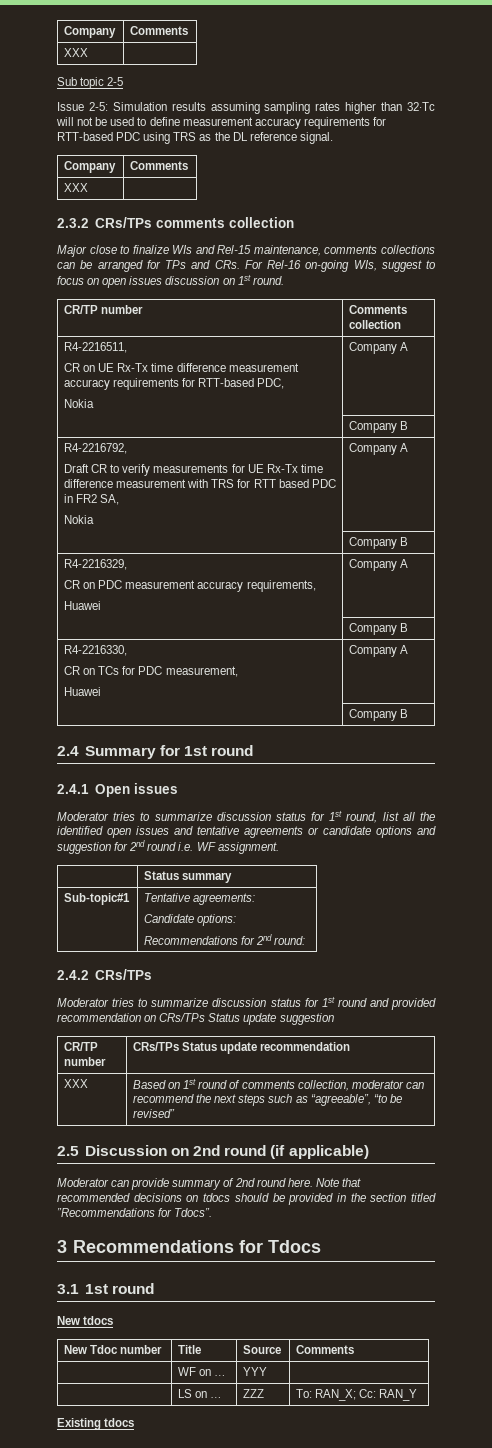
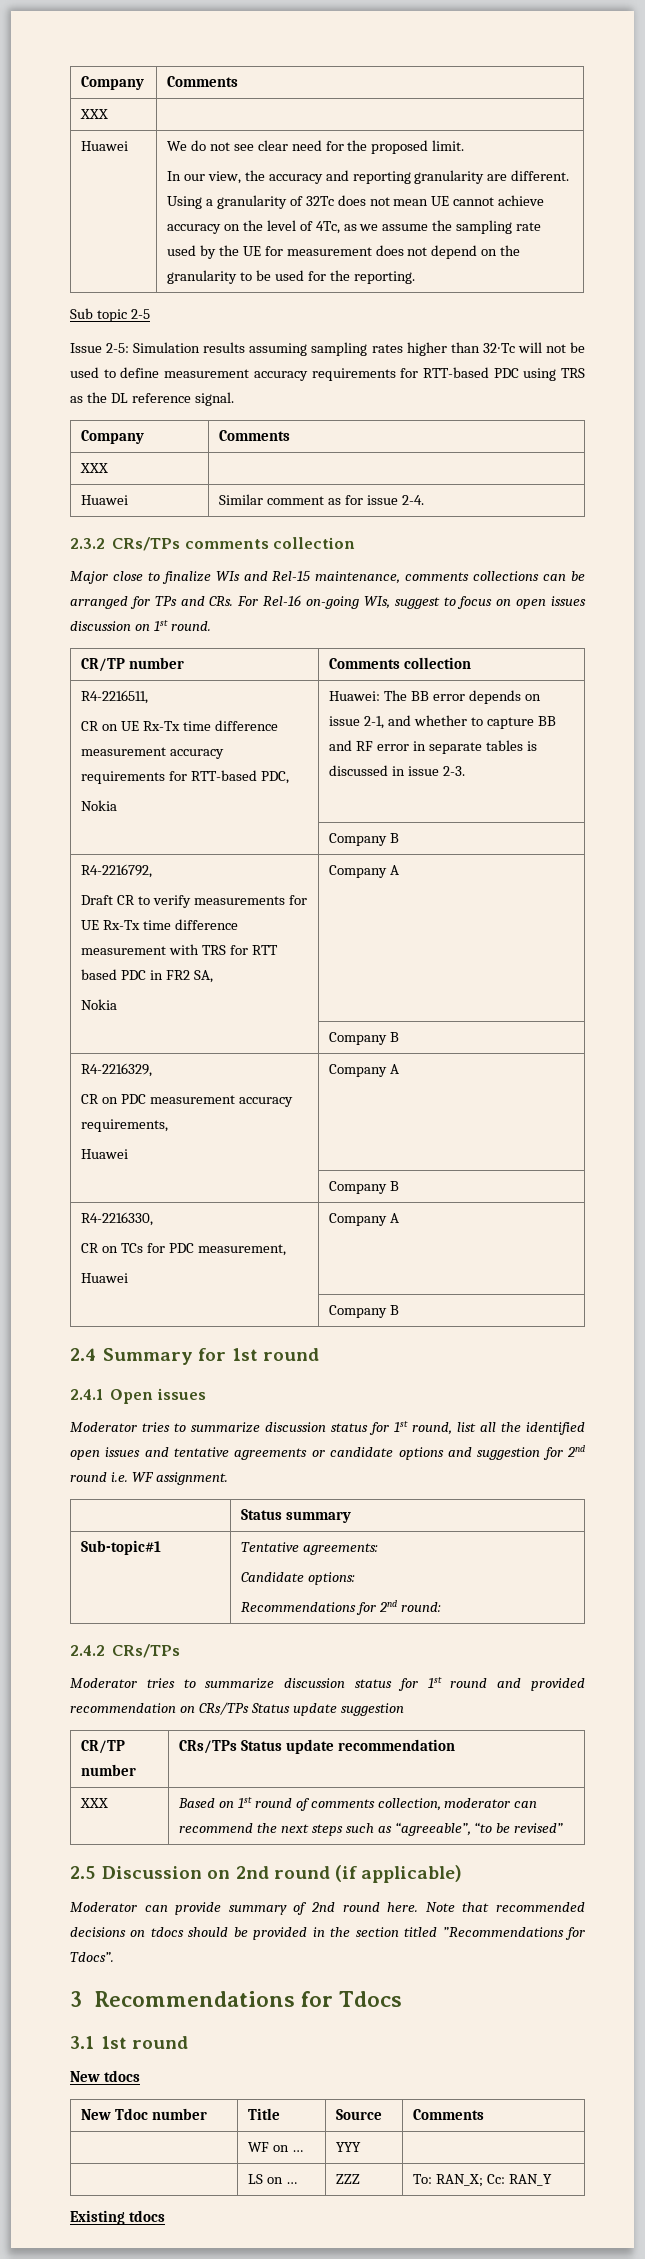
[64,26,117,38] [130,26,189,35] [64,48,89,57] Company | Comments // XXX | -> [81,76,145,90] [167,76,239,87] [80,109,109,119] [81,141,129,151] [167,140,465,154] [167,170,570,184] [167,195,545,209] [167,220,542,234] [167,245,521,259] [167,270,415,284] Company | Comments // XXX | // Huawei | We do not see clear need for the proposed limit. // In our view, the accuracy and reporting granularity are different. Using a granularity of 32Tc does not mean UE cannot achieve accuracy on the level of 4Tc, as we assume the sampling rate used by the UE for measurement does not depend on the granularity to be used for the reporting.
(89, 187) none -> [81,495,129,505] [219,494,424,505] // Huawei | Similar comment as for issue 2-4.
[349,342,409,354] Company A -> [329,690,541,704] [329,715,556,729] [329,740,537,754] [329,765,465,776] Huawei: The BB error depends on issue 2-1, and whether to capture BB and RF error in separate tables is discussed in issue 2-3.

